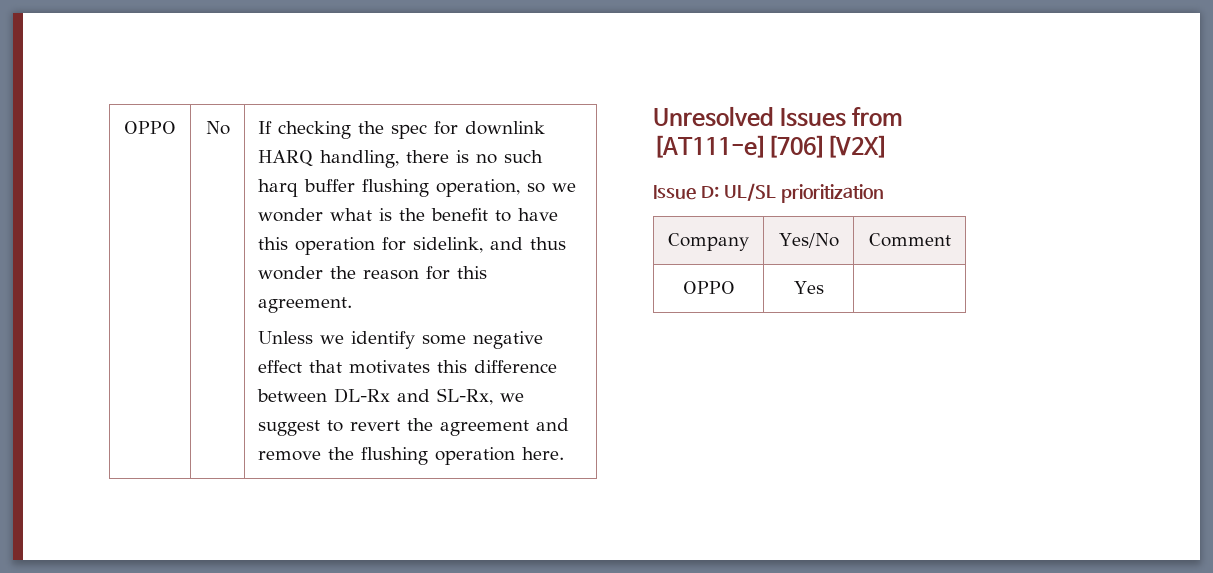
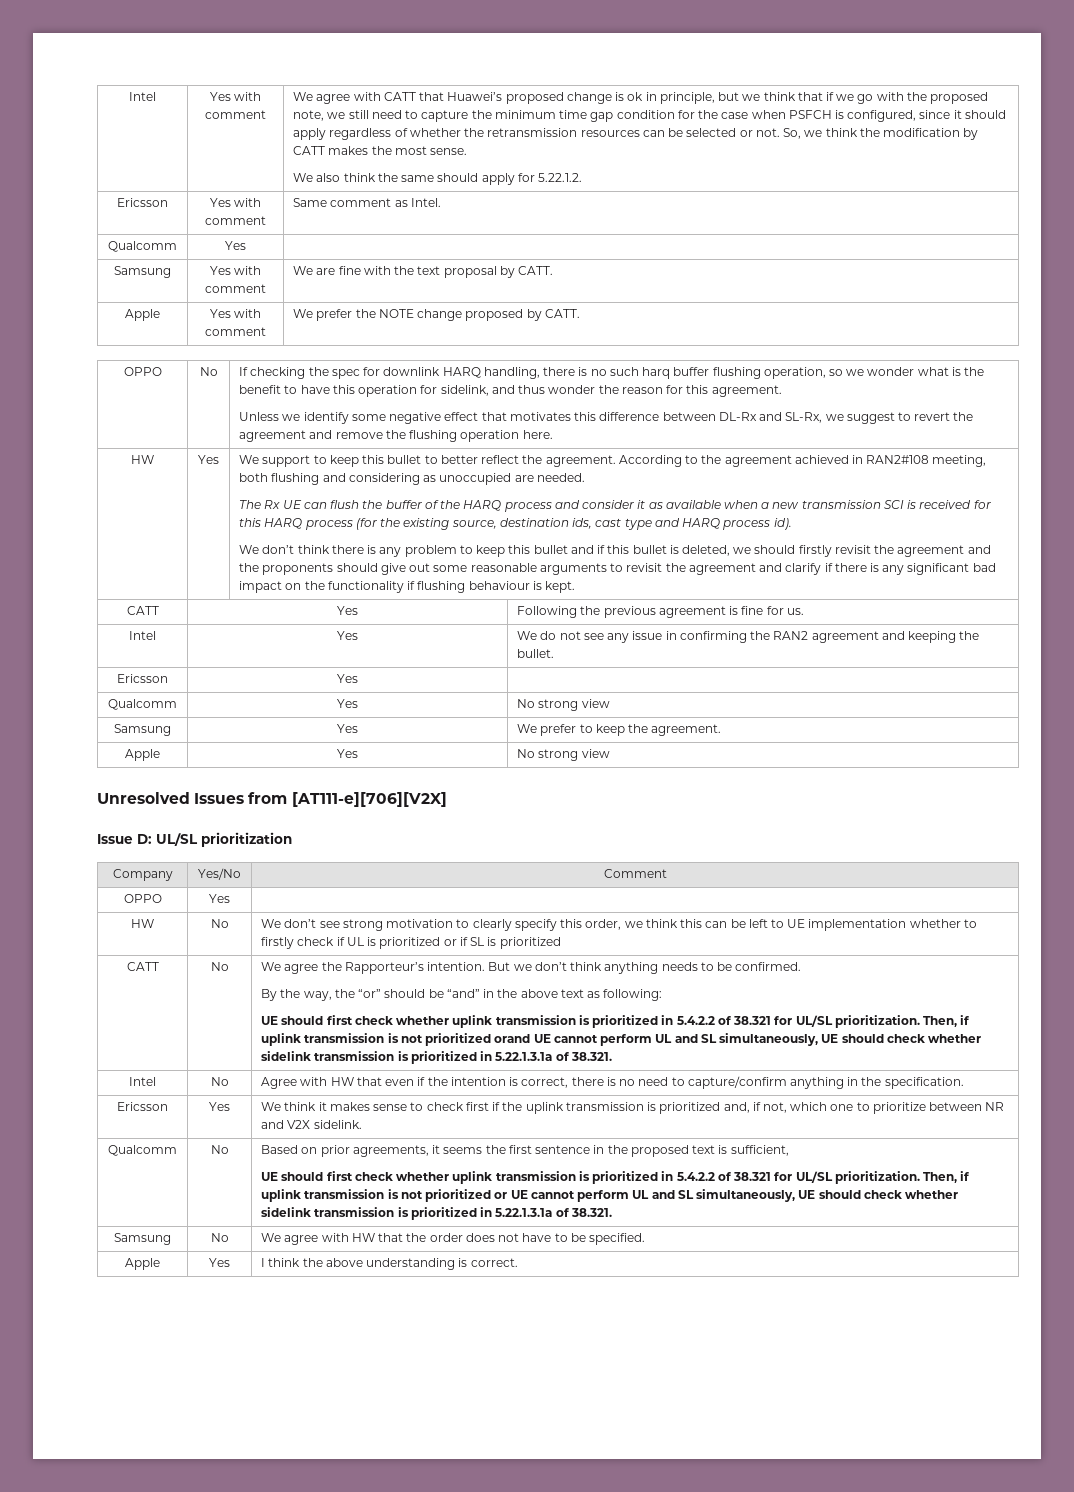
(124, 127) none -> [129,92,156,101] [209,92,262,101] [205,110,266,119] [293,92,989,104] [293,110,1006,122] [293,128,979,140] [293,146,468,155] [293,173,583,185] [117,198,168,207] [209,198,262,207] [205,216,266,225] [293,198,441,207] [108,241,177,252] [225,241,246,250] [114,266,171,278] [209,266,262,275] [205,284,266,293] [293,266,554,278] [125,309,160,321] [209,309,262,318] [205,327,266,336] [293,309,580,321] Intel | Yes with comment | We agree with CATT that Huawei’s proposed change is ok in principle, but we think that if we go with the proposed note, we still need to capture the minimum time gap condition for the case when PSFCH is configured, since it should apply regardless of whether the retransmission resources can be selected or not. So, we think the modification by CATT makes the most sense. // We also think the same should apply for 5.22.1.2. // Ericsson | Yes with comment | Same comment as Intel. // Qualcomm | Yes | // Samsung | Yes with comment | We are fine with the text proposal by CATT. // Apple | Yes with comment | We prefer the NOTE change proposed by CATT. //
(565, 453) none -> [131,455,154,464] [198,455,219,464] [239,455,987,467] [239,473,585,485] [239,500,991,512] [239,518,792,530] [239,545,991,557] [239,563,996,575] [239,581,576,593] [126,606,159,615] [337,606,358,615] [517,606,804,618] [129,631,156,640] [337,631,358,640] [517,631,980,643] [517,649,555,658] [117,674,168,683] [337,674,358,683] [108,699,177,710] [337,699,358,708] [517,699,610,711] [114,724,171,736] [337,724,358,733] [517,724,722,736] [125,749,160,761] [337,749,358,758] [517,749,610,761] // HW | Yes | We support to keep this bullet to better reflect the agreement. According to the agreement achieved in RAN2#108 meeting, both flushing and considering as unoccupied are needed. // The Rx UE can flush the buffer of the HARQ process and consider it as available when a new transmission SCI is received for this HARQ process (for the existing source, destination ids, cast type and HARQ process id). // We don’t think there is any problem to keep this bullet and if this bullet is deleted, we should firstly revisit the agreement and the proponents should give out some reasonable arguments to revisit the agreement and clarify if there is any significant bad impact on the functionality if flushing behaviour is kept. // CATT | Yes | Following the previous agreement is fine for us. // Intel | Yes | We do not see any issue in confirming the RAN2 agreement and keeping the bullet. // Ericsson | Yes | // Qualcomm | Yes | No strong view // Samsung | Yes | We prefer to keep the agreement. // Apple | Yes | No strong view
(824, 287) none -> [131,919,154,928] [210,919,229,928] [261,919,977,931] [261,937,561,949] [126,962,159,971] [210,962,229,971] [261,962,802,974] [261,989,663,1001] [261,1015,970,1028] [261,1033,981,1046] [261,1051,612,1064] [129,1077,156,1086] [210,1077,229,1086] [261,1076,964,1089] [117,1102,168,1111] [209,1102,230,1111] [261,1102,1005,1114] [261,1120,362,1129] [108,1145,177,1156] [210,1145,229,1154] [261,1145,789,1157] [261,1171,970,1184] [261,1189,958,1202] [261,1207,612,1220] [114,1233,171,1245] [210,1233,229,1242] [261,1233,646,1245] [125,1258,160,1270] [209,1258,230,1267] [261,1258,518,1270] // HW | No | We don’t see strong motivation to clearly specify this order, we think this can be left to UE implementation whether to firstly check if UL is prioritized or if SL is prioritized // CATT | No | We agree the Rapporteur’s intention. But we don’t think anything needs to be confirmed. // By the way, the “or” should be “and” in the above text as following: // UE should first check whether uplink transmission is prioritized in 5.4.2.2 of 38.321 for UL/SL prioritization. Then, if uplink transmission is not prioritized orand UE cannot perform UL and SL simultaneously, UE should check whether sidelink transmission is prioritized in 5.22.1.3.1a of 38.321. // Intel | No | Agree with HW that even if the intention is correct, there is no need to capture/confirm anything in the specification. // Ericsson | Yes | We think it makes sense to check first if the uplink transmission is prioritized and, if not, which one to prioritize between NR and V2X sidelink. // Qualcomm | No | Based on prior agreements, it seems the first sentence in the proposed text is sufficient, // UE should first check whether uplink transmission is prioritized in 5.4.2.2 of 38.321 for UL/SL prioritization. Then, if uplink transmission is not prioritized or UE cannot perform UL and SL simultaneously, UE should check whether sidelink transmission is prioritized in 5.22.1.3.1a of 38.321. // Samsung | No | We agree with HW that the order does not have to be specified. // Apple | Yes | I think the above understanding is correct.

